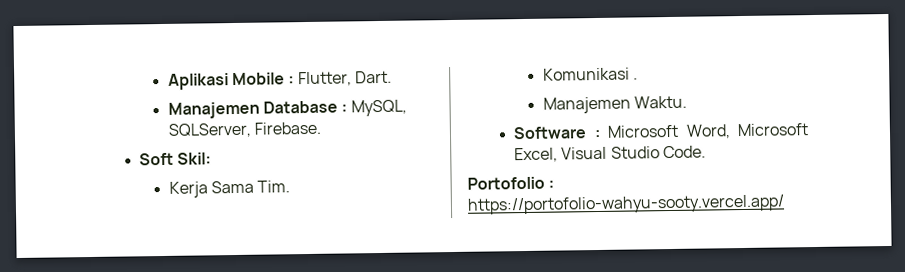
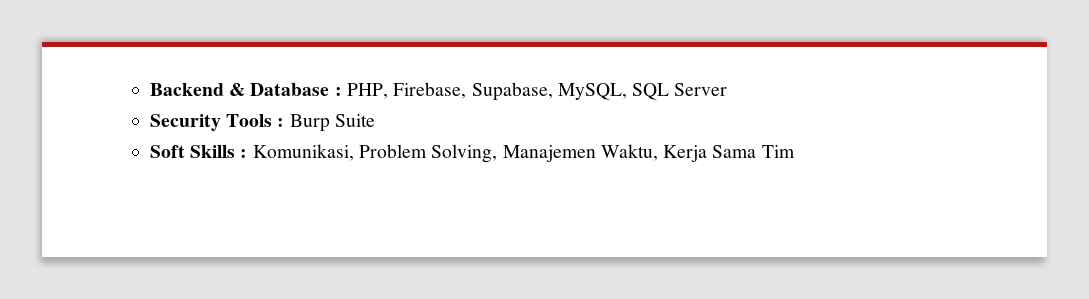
[167,70,392,90] [167,99,407,119] [167,121,321,138] [139,152,212,166] [168,180,291,198] [542,67,638,81] [542,95,687,114] [513,123,809,140] [514,145,707,163] [467,176,555,190] [467,194,785,215] Aplikasi Mobile : Flutter, Dart. // Manajemen Database : MySQL, SQLServer, Firebase. // Soft Skil: // Kerja Sama Tim. // Komunikasi . // Manajemen Waktu. // Software : Microsoft Word, Microsoft Excel, Visual Studio Code. // Portofolio : https://portofolio-wahyu-sooty.vercel.app/ -> [149,82,728,101] [149,114,376,132] [149,144,795,163] Backend & Database : PHP, Firebase, Supabase, MySQL, SQL Server // Security Tools : Burp Suite // Soft Skills : Komunikasi, Problem Solving, Manajemen Waktu, Kerja Sama Tim

